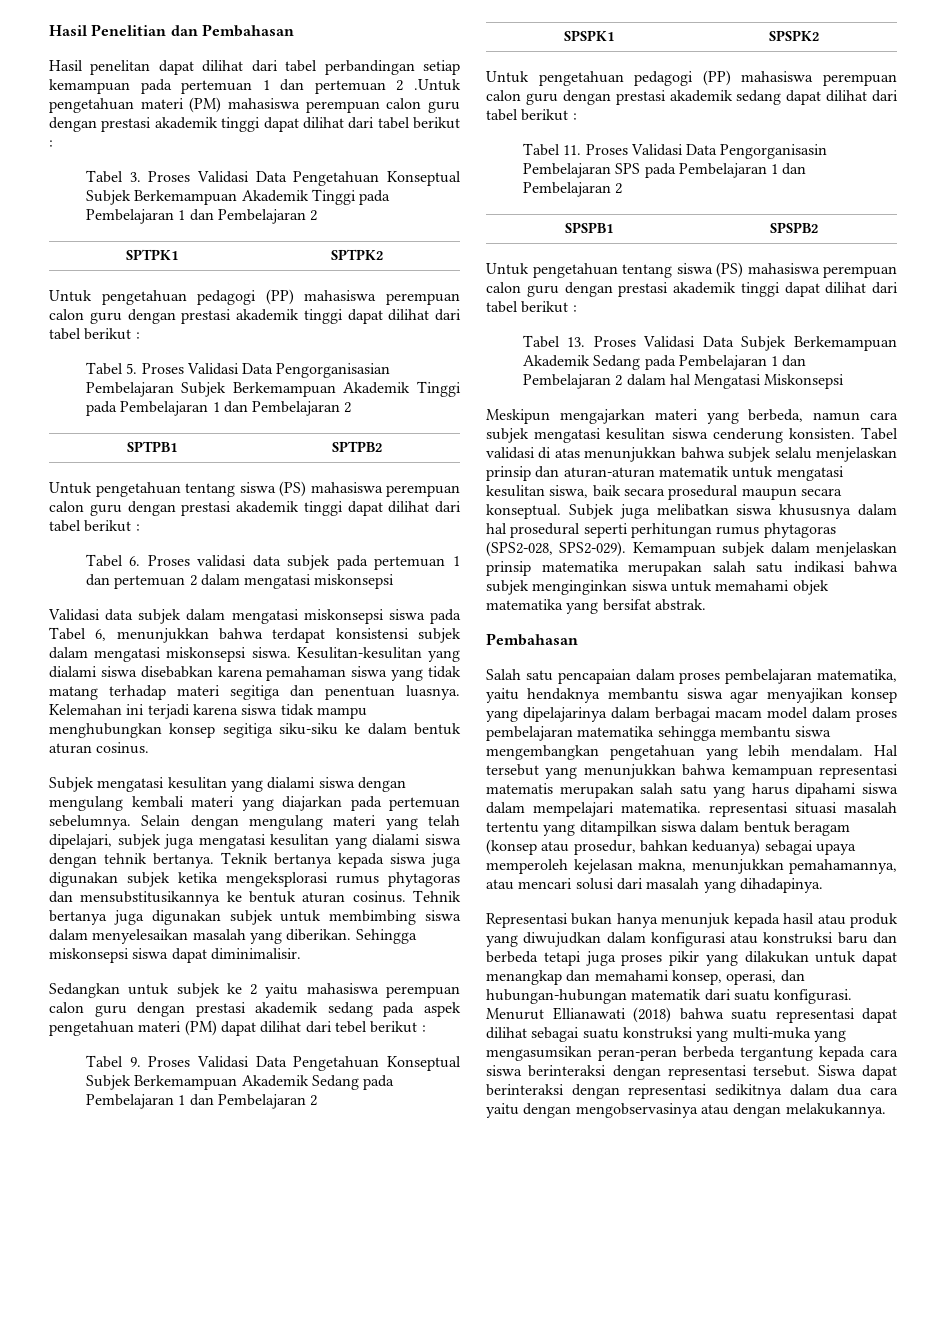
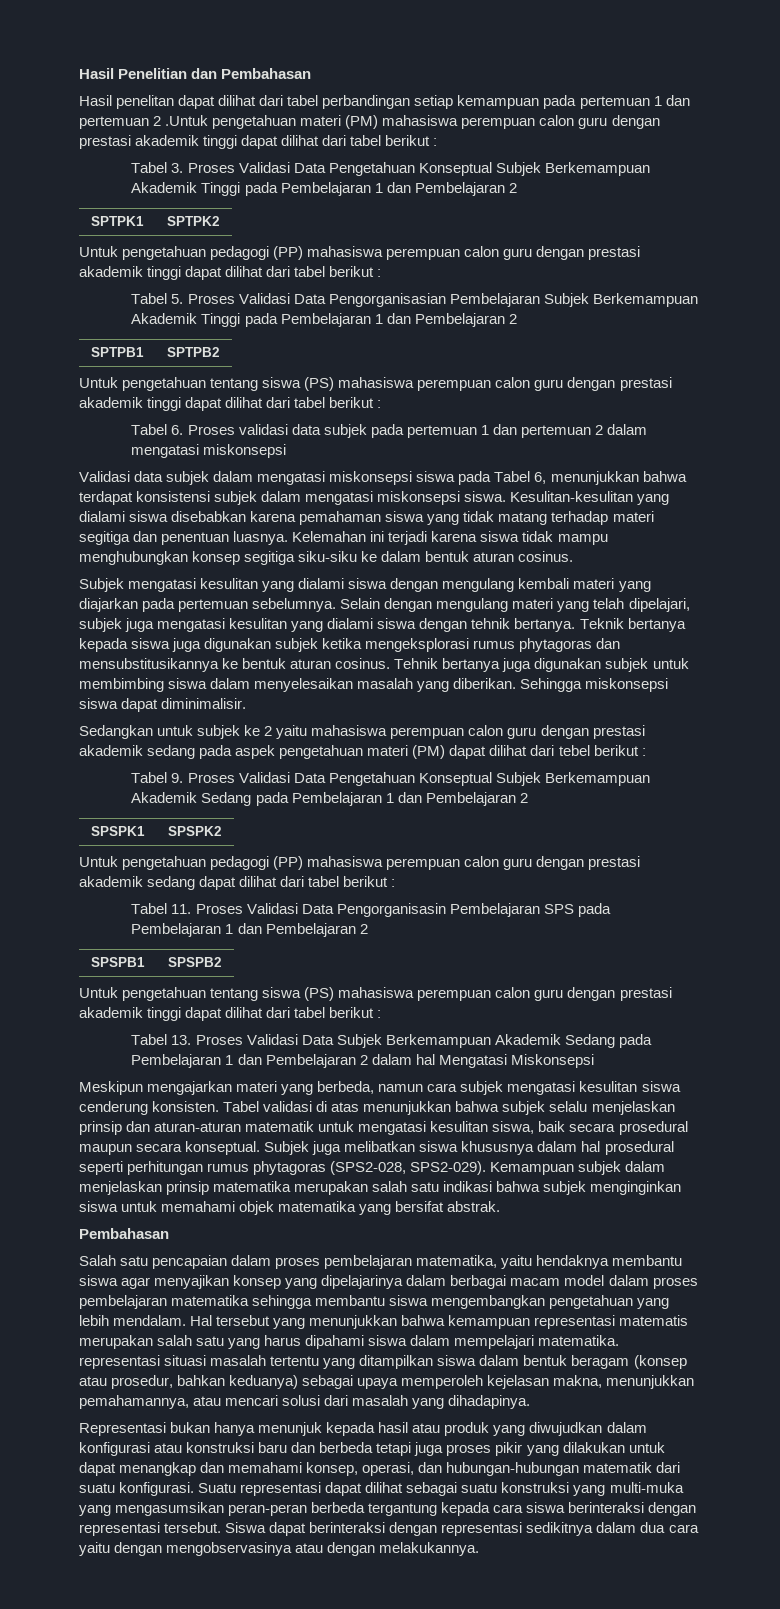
[486,1007,767,1023] Menurut Ellianawati (2018) bahwa suatu -> [198,1483,237,1493] Suatu

